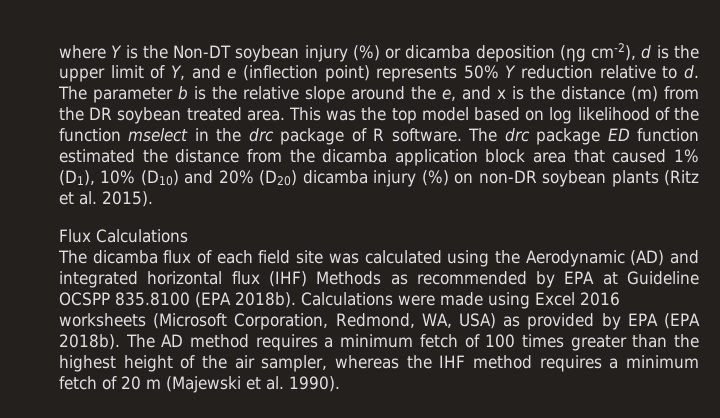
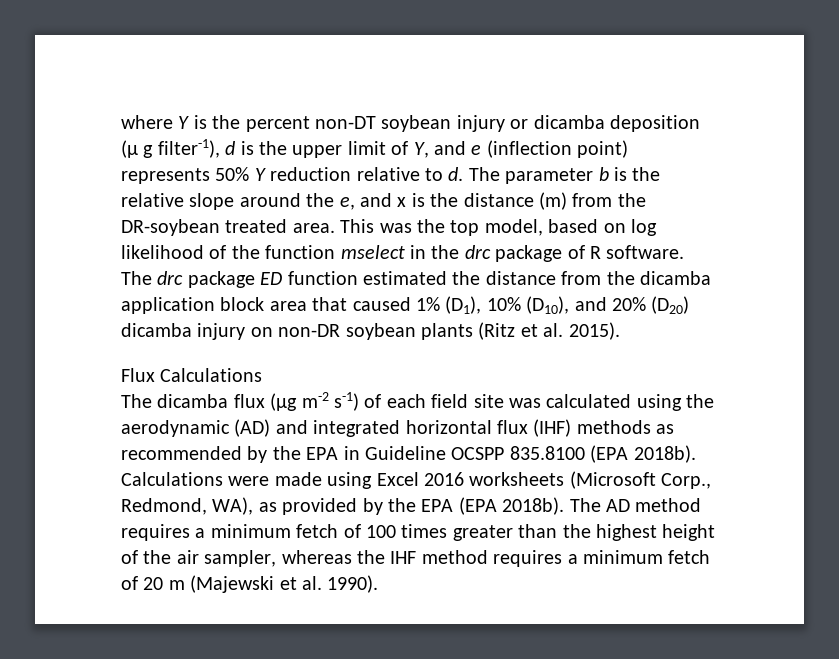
[173,45,232,59] Non-DT -> [245,116,376,132] percent non-DT
[352,45,380,61] (%) -> (505, 123) none
[559,43,637,62] (ƞg cm-2), -> [121,139,220,158] (μ g filter-1),
[89,107,182,124] DR soybean -> [121,219,220,236] DR-soybean
[421,107,469,121] model -> [484,219,543,236] model,
[140,170,179,186] (D10) -> [526,296,570,314] (D10),
[421,170,449,186] (%) -> (246, 331) none
(192, 257) none -> [270,392,359,411] (μg m-2 s-1)
[525,250,625,267] Aerodynamic -> [121,420,230,437] aerodynamic
[316,271,382,285] Methods -> [576,420,651,434] methods
[564,271,618,285] EPA at -> [272,446,360,460] the EPA in
[234,313,497,330] Corporation, Redmond, WA, USA) -> [661,473,712,489] [121,497,254,515] Corp., Redmond, WA),
(621, 321) none -> [388,498,416,512] the

